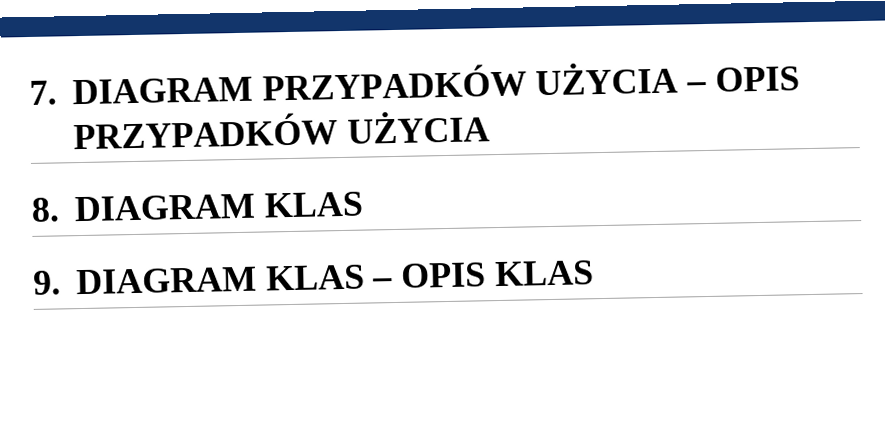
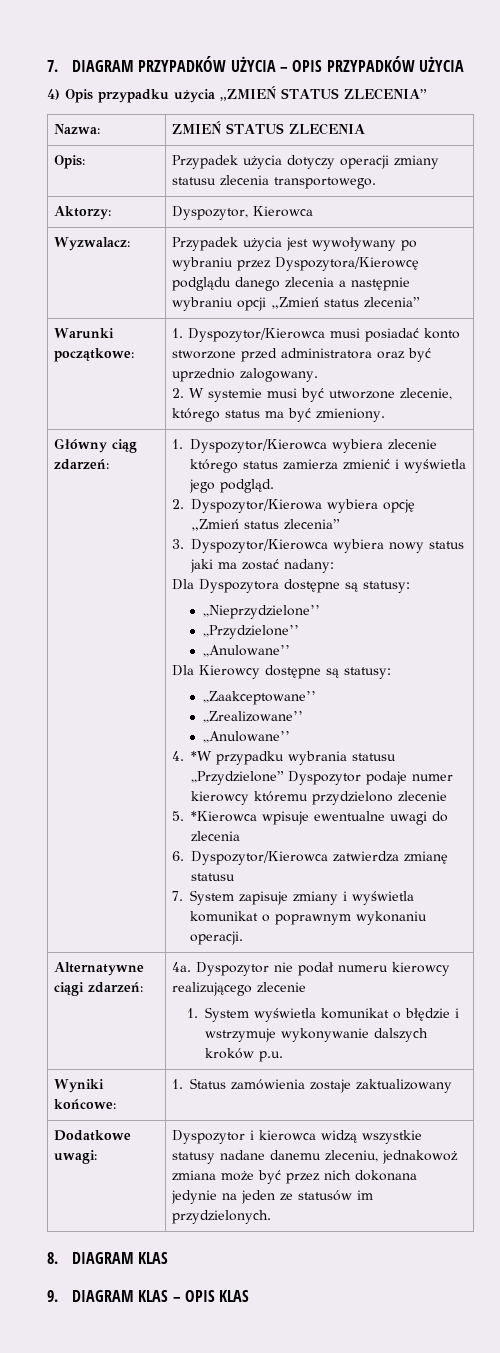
(490, 127) none -> [47,86,427,103] [54,124,101,134] [172,121,366,135] [54,155,86,169] [172,155,440,169] [172,175,377,189] [54,206,112,220] [172,206,314,220] [54,237,131,251] [172,237,418,251] [172,257,420,271] [172,277,411,291] [172,297,421,311] [54,328,115,339] [54,348,135,362] [172,328,461,342] [172,348,432,362] [172,368,319,382] [172,388,453,402] [172,408,386,422] [54,438,138,453] [54,459,110,470] [172,439,438,453] [190,459,467,473] [189,479,275,493] [172,499,416,513] [191,519,341,531] [172,539,465,553] [190,559,335,573] [172,579,411,593] [202,605,320,619] [202,625,299,639] [202,645,290,657] [172,665,392,679] [202,691,316,705] [202,711,303,723] [202,731,290,743] [172,751,397,765] [191,771,454,785] [191,791,448,805] [172,811,449,825] [191,831,241,842] [172,851,449,865] [191,873,236,881] [172,890,415,905] [190,911,428,925] [190,931,244,945] [54,962,145,976] [54,982,144,996] [172,962,451,976] [172,982,307,996] [187,1007,460,1022] [205,1028,429,1042] [205,1048,284,1062] [54,1079,105,1093] [54,1099,117,1109] [172,1078,453,1093] [54,1130,132,1141] [54,1150,98,1164] [172,1130,423,1144] [172,1150,459,1164] [172,1170,418,1184] [171,1190,374,1204] [172,1210,272,1224] // 4) Opis przypadku użycia „ZMIEŃ STATUS ZLECENIA” // Nazwa: | ZMIEŃ STATUS ZLECENIA // Opis: | Przypadek użycia dotyczy operacji zmiany statusu zlecenia transportowego. // Aktorzy: | Dyspozytor, Kierowca // Wyzwalacz: | Przypadek użycia jest wywoływany po wybraniu przez Dyspozytora/Kierowcę podglądu danego zlecenia a następnie wybraniu opcji „Zmień status zlecenia” // Warunki początkowe: | 1. Dyspozytor/Kierowca musi posiadać konto stworzone przed administratora oraz być uprzednio zalogowany. // 2. W systemie musi być utworzone zlecenie, którego status ma być zmieniony. // Główny ciąg zdarzeń: | 1. Dyspozytor/Kierowca wybiera zlecenie którego status zamierza zmienić i wyświetla jego podgląd. // 2. Dyspozytor/Kierowa wybiera opcję „Zmień status zlecenia” // 3. Dyspozytor/Kierowca wybiera nowy status jaki ma zostać nadany: // Dla Dyspozytora dostępne są statusy: // ,,Nieprzydzielone’’ // ,,Przydzielone’’ // ,,Anulowane’’ // Dla Kierowcy dostępne są statusy: // ,,Zaakceptowane’’ // ,,Zrealizowane’’ // ,,Anulowane’’ // 4. *W przypadku wybrania statusu ,,Przydzielone” Dyspozytor podaje numer kierowcy któremu przydzielono zlecenie // 5. *Kierowca wpisuje ewentualne uwagi do zlecenia // 6. Dyspozytor/Kierowca zatwierdza zmianę statusu // 7. System zapisuje zmiany i wyświetla komunikat o poprawnym wykonaniu operacji. // Alternatywne ciągi zdarzeń: | 4a. Dyspozytor nie podał numeru kierowcy realizującego zlecenie // 1. System wyświetla komunikat o błędzie i wstrzymuje wykonywanie dalszych kroków p.u. // Wyniki końcowe: | 1. Status zamówienia zostaje zaktualizowany // Dodatkowe uwagi: | Dyspozytor i kierowca widzą wszystkie statusy nadane danemu zleceniu, jednakowoż zmiana może być przez nich dokonana jedynie na jeden ze statusów im przydzielonych.

